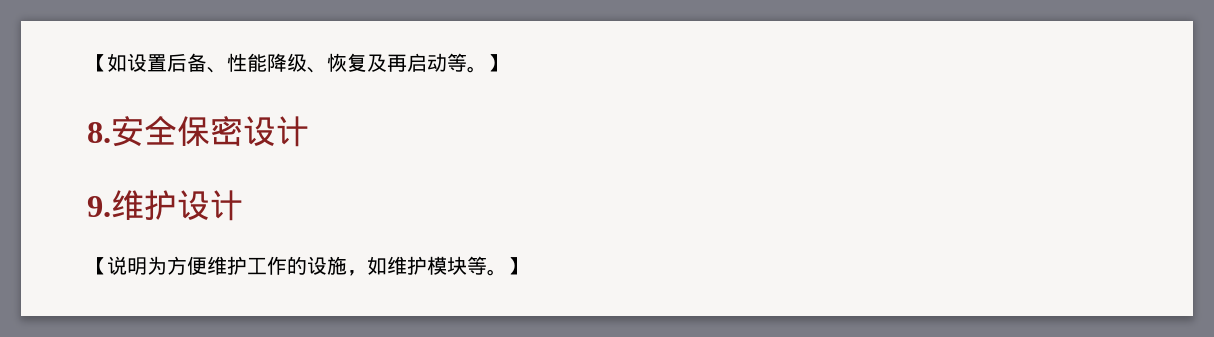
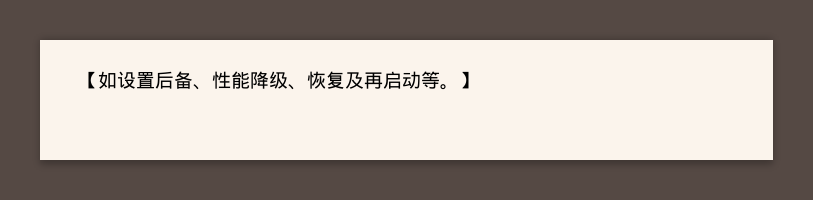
[87,116,309,147] [87,190,243,221] [87,256,527,276] // 8.安全保密设计 // 9.维护设计 // 【说明为方便维护工作的设施，如维护模块等。】 -> (478, 80) none

